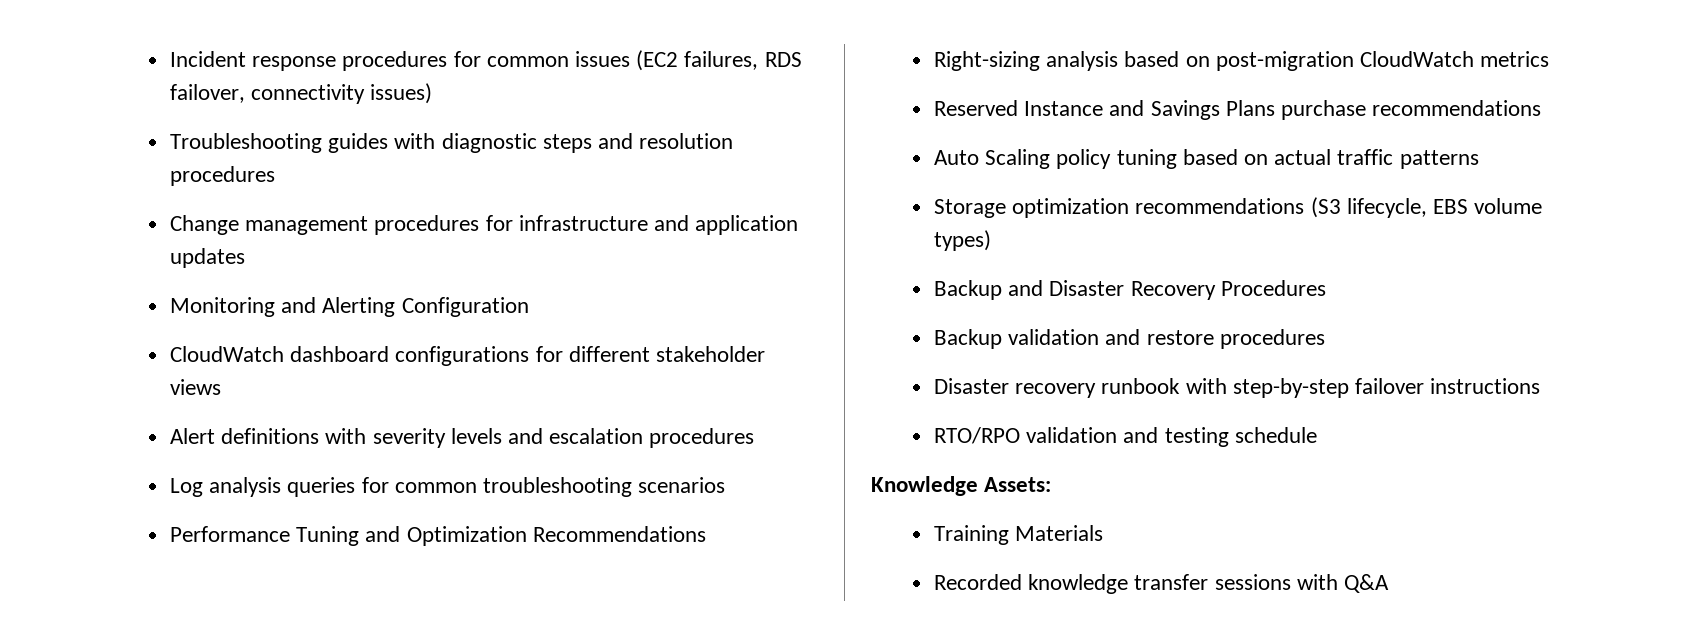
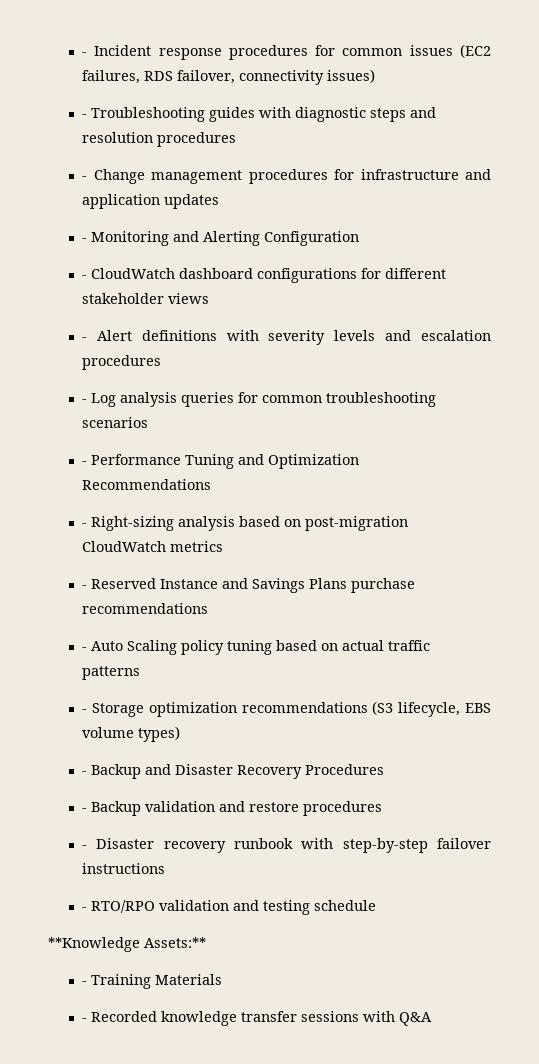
(169, 59) none -> [82,52,88,56] -
(433, 93) none -> [82,114,88,118] -
(275, 176) none -> [82,176,88,180] -
(245, 258) none -> [82,238,88,242] -
(529, 307) none -> [82,275,88,279] -
(221, 387) none -> [82,337,88,341] -
(755, 438) none -> [82,399,88,403] -
(726, 485) none -> [82,461,88,465] -
(706, 534) none -> [82,523,88,527] -
(1550, 59) none -> [82,585,88,589] -
(1542, 108) none -> [82,647,88,651] -
(1479, 159) none -> [82,709,88,713] -
(991, 240) none -> [82,771,88,775] -
(1326, 288) none -> [82,808,88,812] -
(1325, 339) none -> [82,845,88,849] -
(1541, 386) none -> [82,907,88,911] -
[871,476,1052,496] Knowledge Assets: // -> [48,937,206,952] [82,981,88,985] **Knowledge Assets:** // -
(1104, 533) none -> [82,1018,88,1022] -

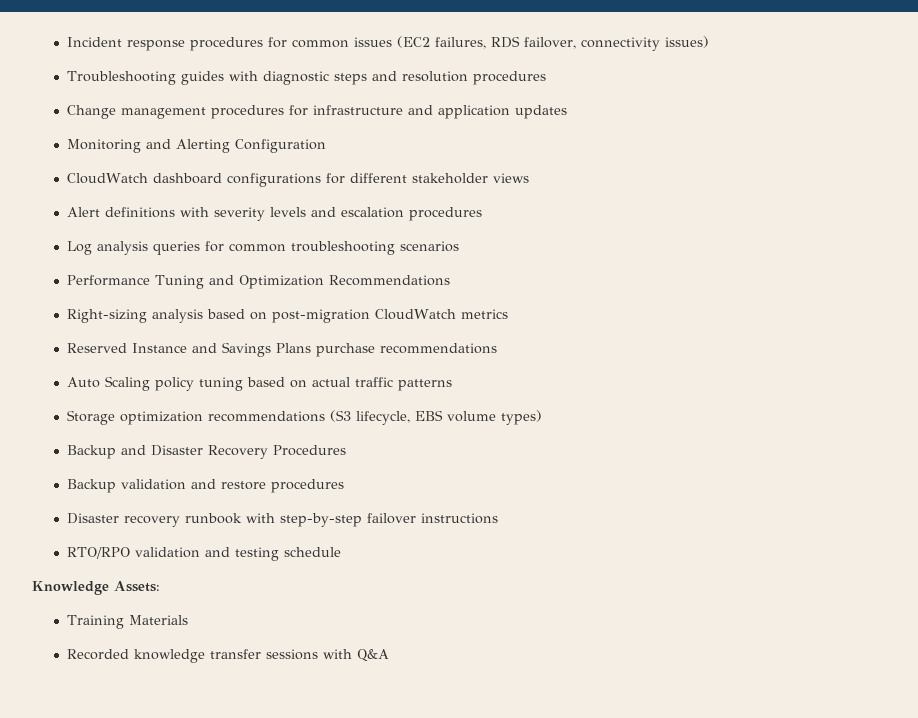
[82,52,88,56] - -> (67, 42) none
[82,114,88,118] - -> (710, 42) none
[82,176,88,180] - -> (547, 78) none
[82,238,88,242] - -> (568, 112) none
[82,275,88,279] - -> (327, 146) none
[82,337,88,341] - -> (530, 178) none
[82,399,88,403] - -> (483, 214) none
[82,461,88,465] - -> (460, 246) none
[82,523,88,527] - -> (451, 280) none
[82,585,88,589] - -> (509, 314) none
[82,647,88,651] - -> (498, 348) none
[82,709,88,713] - -> (453, 385) none
[82,771,88,775] - -> (543, 417) none
[82,808,88,812] - -> (347, 450) none
[82,845,88,849] - -> (345, 486) none
[82,907,88,911] - -> (499, 518) none
[48,937,206,952] [82,981,88,985] **Knowledge Assets:** // - -> [32,581,160,595] Knowledge Assets: //
[82,1018,88,1022] - -> (189, 620) none

